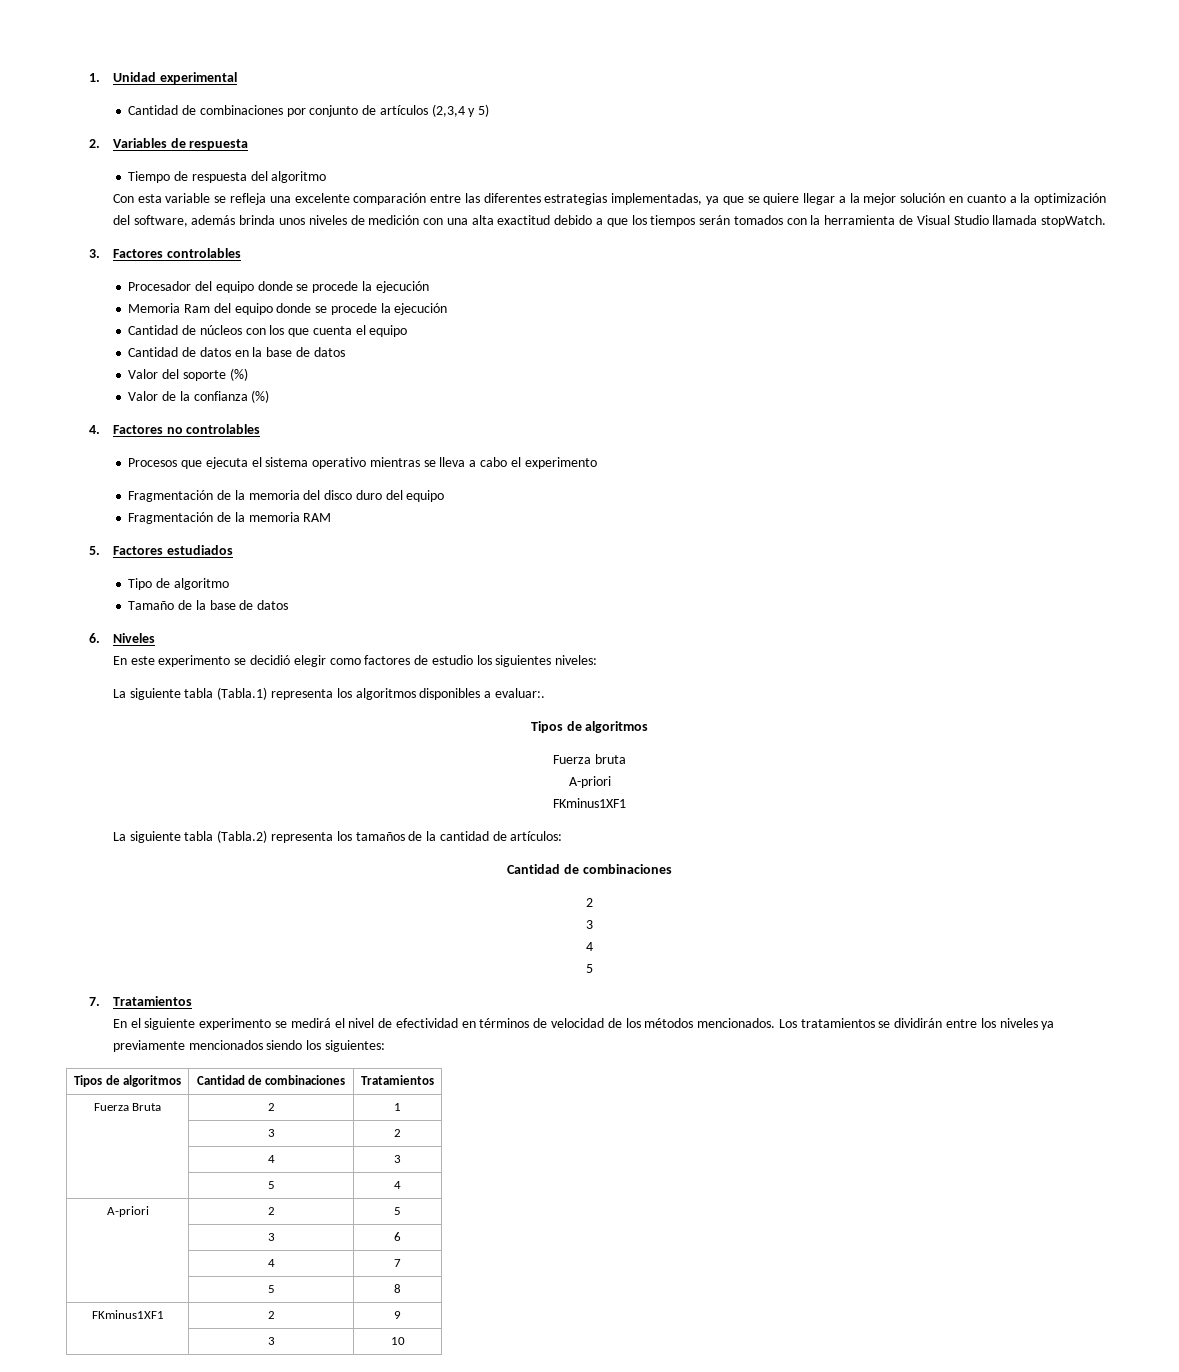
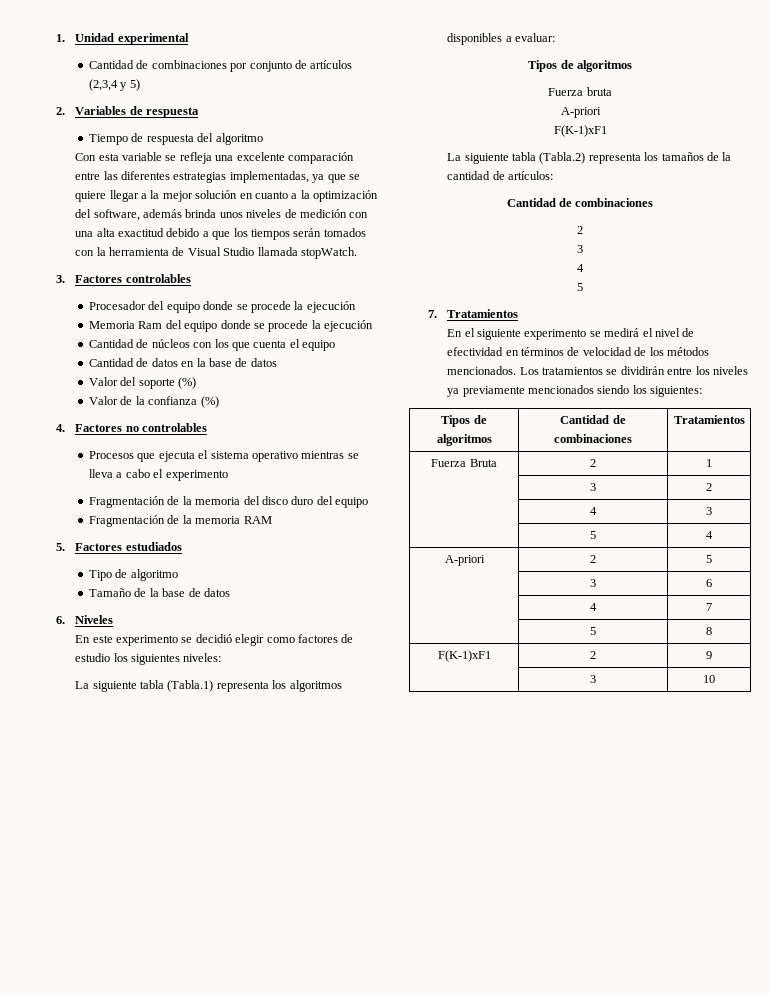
[494,688,545,698] evaluar:. -> [515,33,556,42] evaluar:
[553,798,626,808] FKminus1XF1 -> [553,125,607,137] F(K-1)xF1
[91,1310,164,1319] FKminus1XF1 -> [437,650,491,662] F(K-1)xF1

